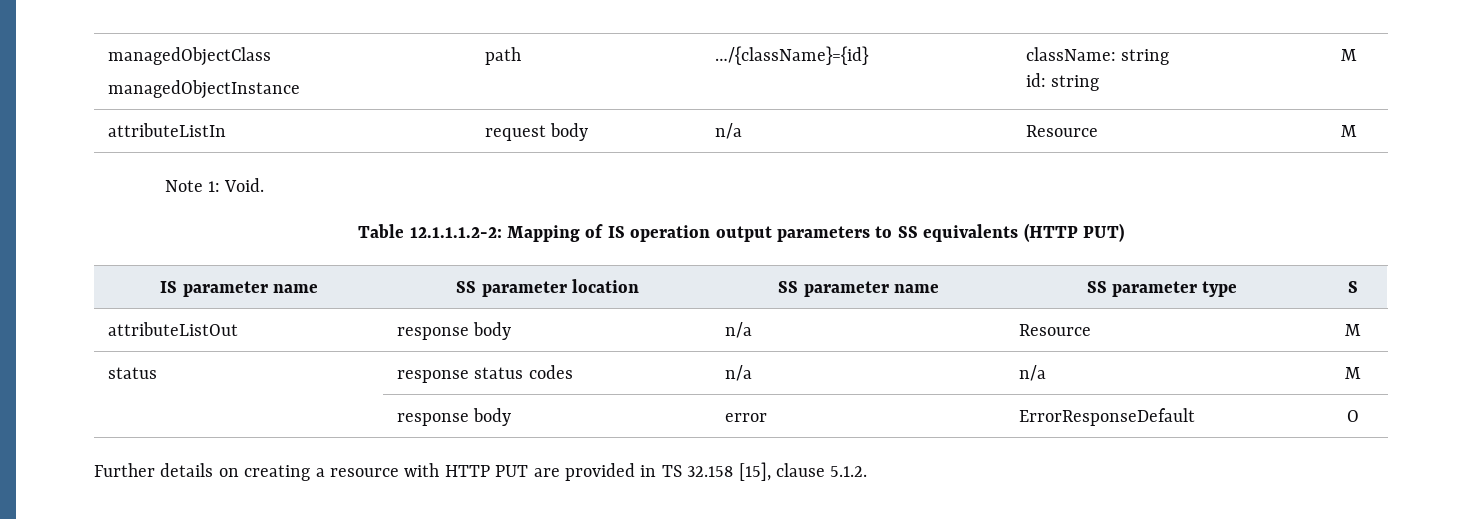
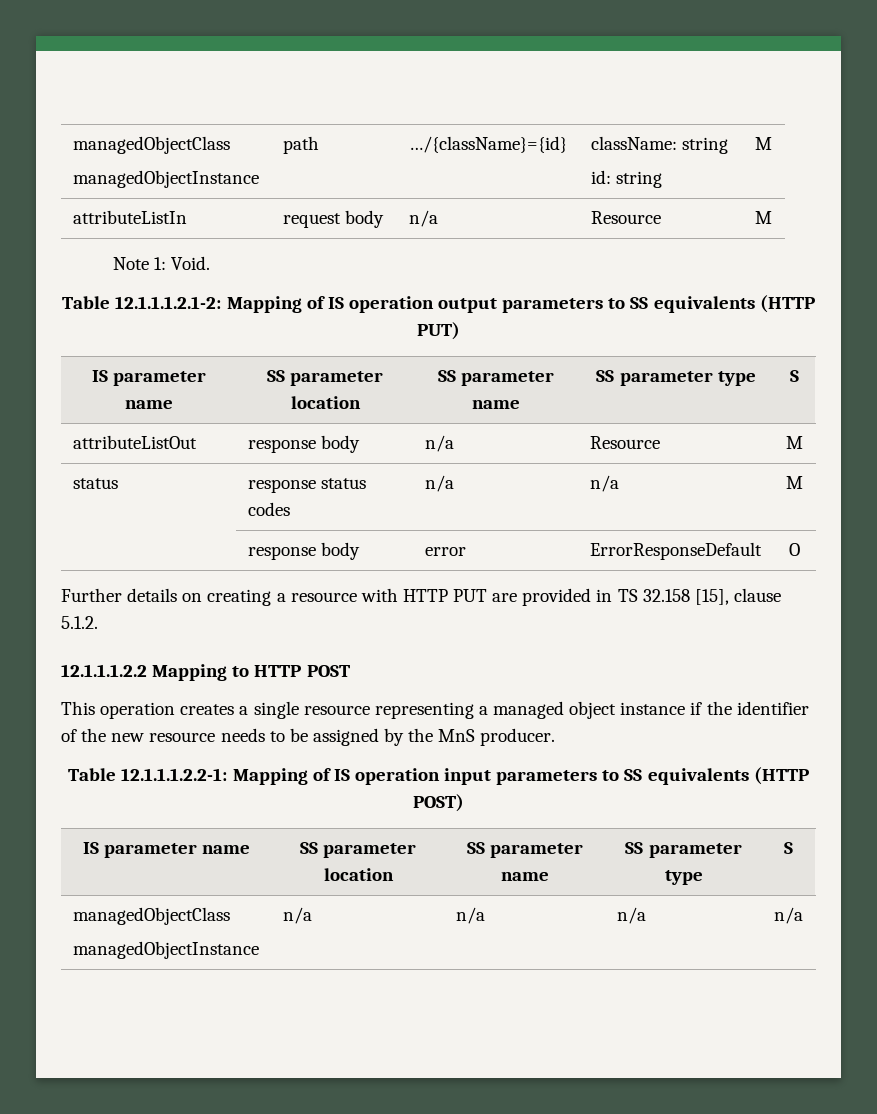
[409,227,502,238] 12.1.1.1.2-2: -> [115,296,222,309] 12.1.1.1.2.1-2:
(868, 471) none -> [61,664,350,681] [61,701,809,719] [61,728,556,746] [68,767,809,785] [413,794,464,812] [82,842,251,858] [299,842,417,858] [323,868,394,881] [466,842,584,858] [501,872,549,881] [625,842,742,858] [664,870,703,885] [784,842,793,854] [72,907,230,925] [72,941,259,959] [282,907,312,924] [455,907,485,924] [616,907,646,924] [774,907,803,924] // 12.1.1.1.2.2 Mapping to HTTP POST // This operation creates a single resource representing a managed object instance if the identifier of the new resource needs to be assigned by the MnS producer. // Table 12.1.1.1.2.2-1: Mapping of IS operation input parameters to SS equivalents (HTTP POST) // IS parameter name | SS parameter location | SS parameter name | SS parameter type | S // managedObjectClass // managedObjectInstance | n/a | n/a | n/a | n/a

